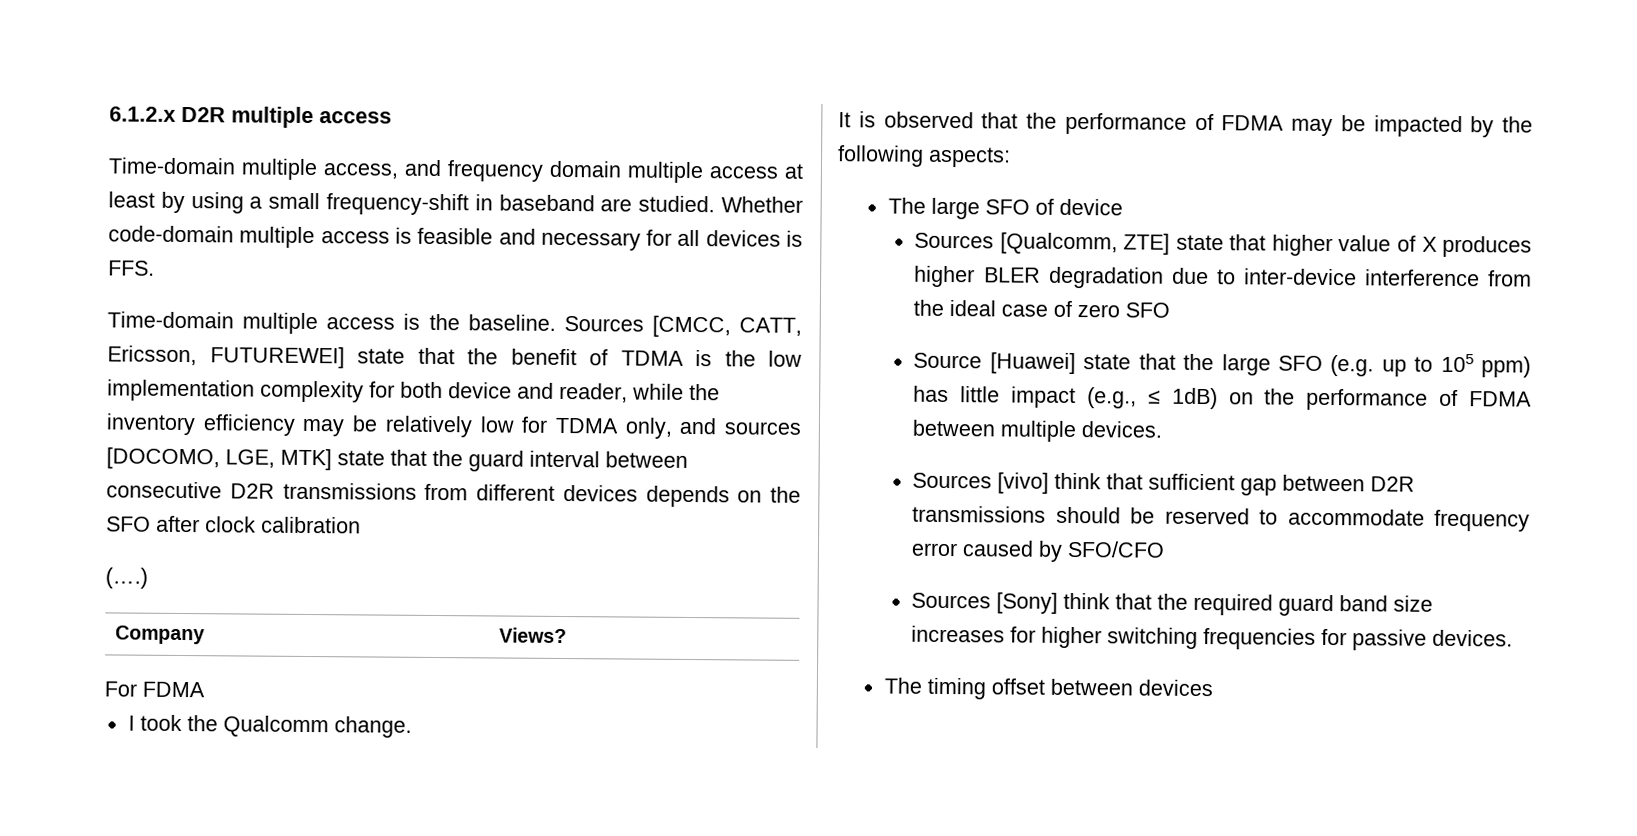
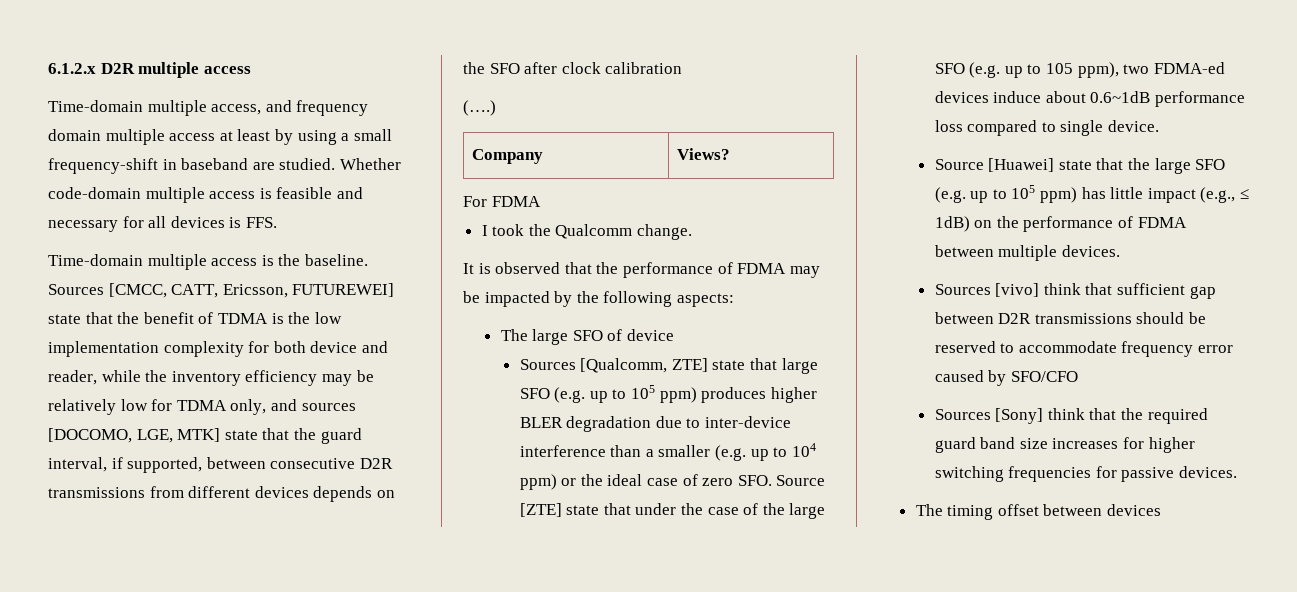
[529,450,600,468] interval -> [48,457,203,473] interval, if supported,
[1271,234,1437,257] higher value of X -> [781,358,818,374] [519,385,697,403] large SFO (e.g. up to 105 ppm)
[1488,270,1532,287] from -> [610,443,816,461] [519,474,577,490] than a smaller (e.g. up to 104 ppm) or
[1125,302,1171,318] SFO -> [737,475,826,486] [519,503,826,519] [934,62,1225,78] [934,91,1246,107] [934,120,1160,136] SFO. Source [ZTE] state that under the case of the large SFO (e.g. up to 105 ppm), two FDMA-ed devices induce about 0.6~1dB performance loss compared to single device.

